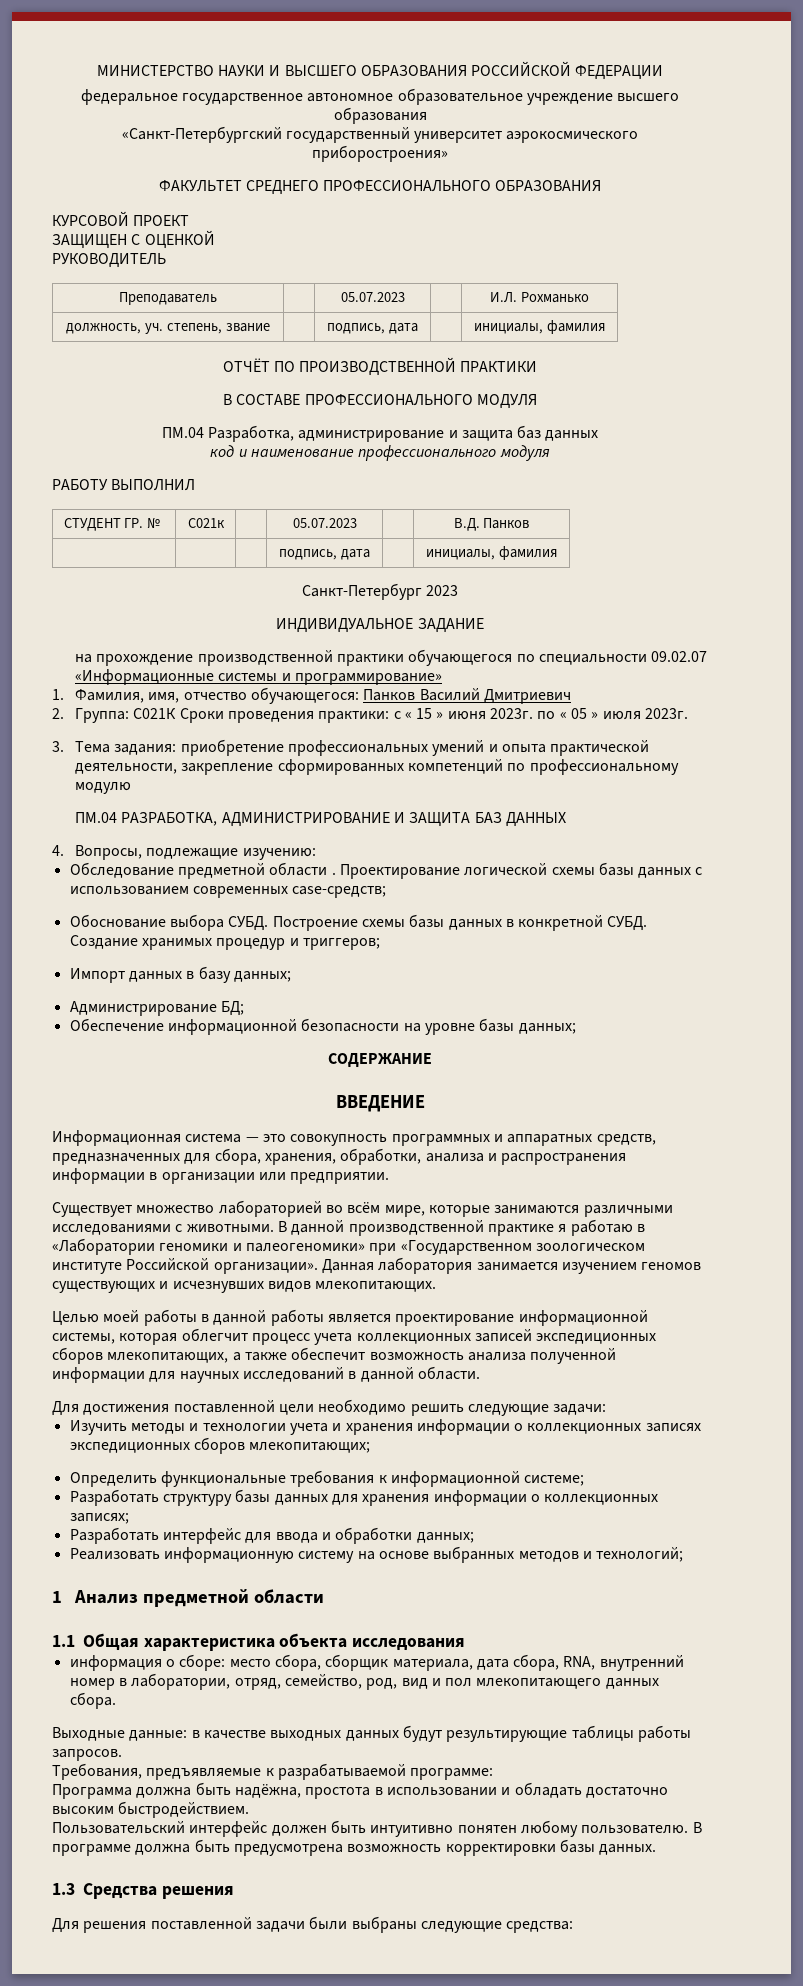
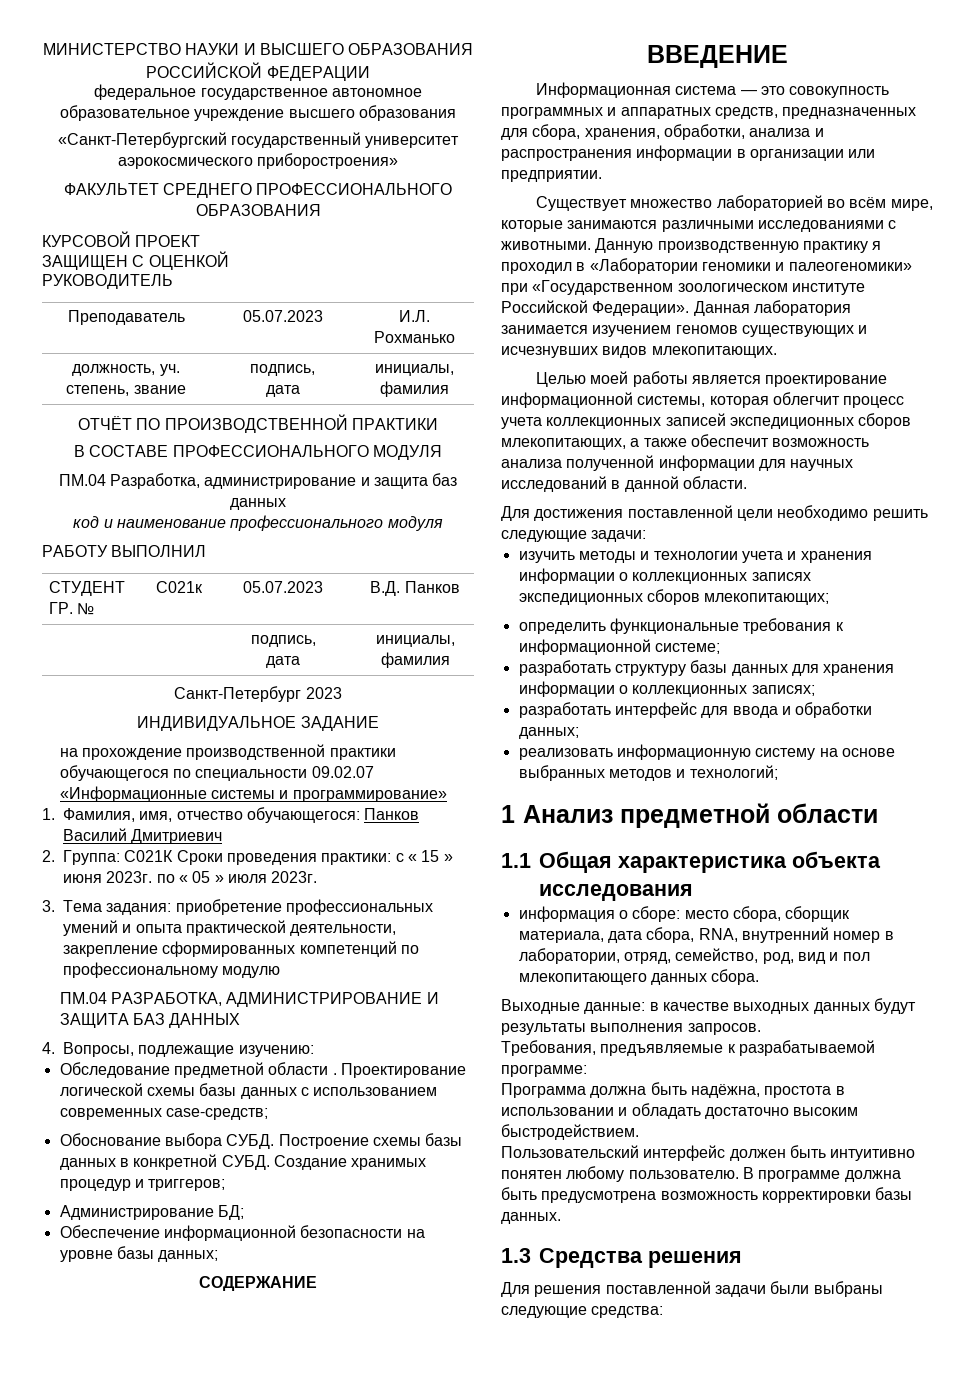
[69,966,291,983] // Импорт данных в базу данных; -> (226, 1185) none
[277,1219,633,1236] В данной производственной практике я работаю -> [595,238,882,253] [501,262,572,274] Данную производственную практику я проходил
[213,1262,318,1274] организации». -> [592,301,690,316] Федерации».
[200,1309,324,1326] в данной работы -> (688, 379) none
[69,1420,127,1435] Изучить -> [518,551,575,563] изучить
[69,1472,157,1487] Определить -> [518,622,606,634] определить
[69,1489,159,1506] Разработать -> [518,660,611,676] разработать
[69,1527,159,1544] Разработать -> [518,702,611,718] разработать
[69,1548,160,1560] Реализовать -> [518,748,613,760] реализовать
[446,1725,691,1742] результирующие таблицы работы -> [501,1023,684,1035] результаты выполнения

